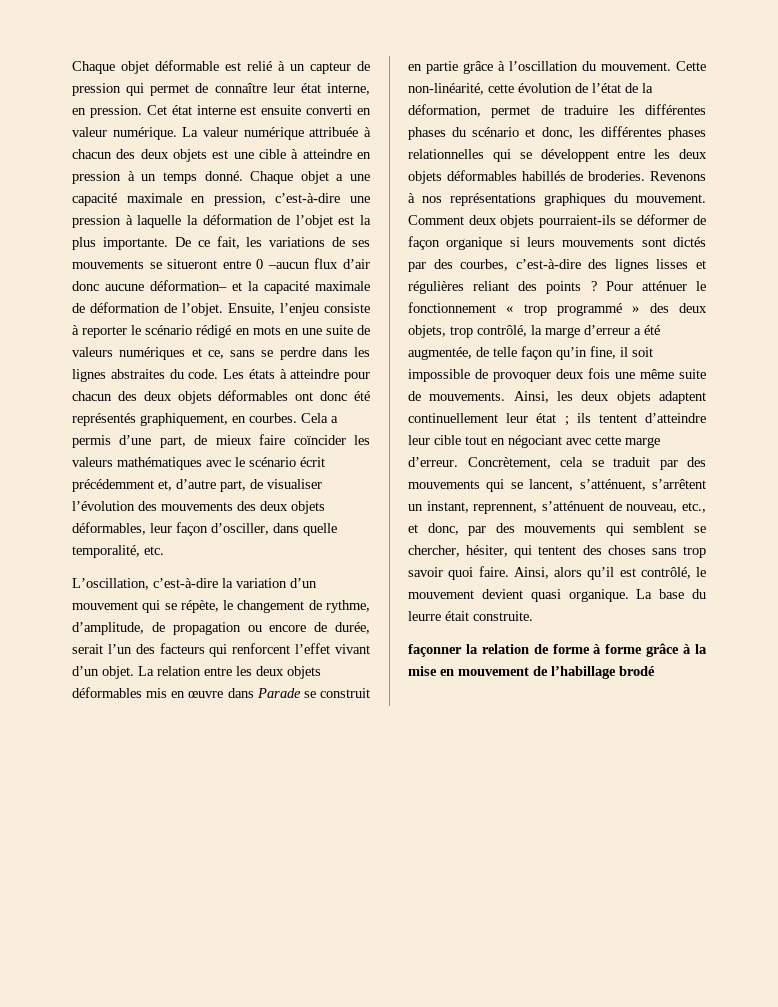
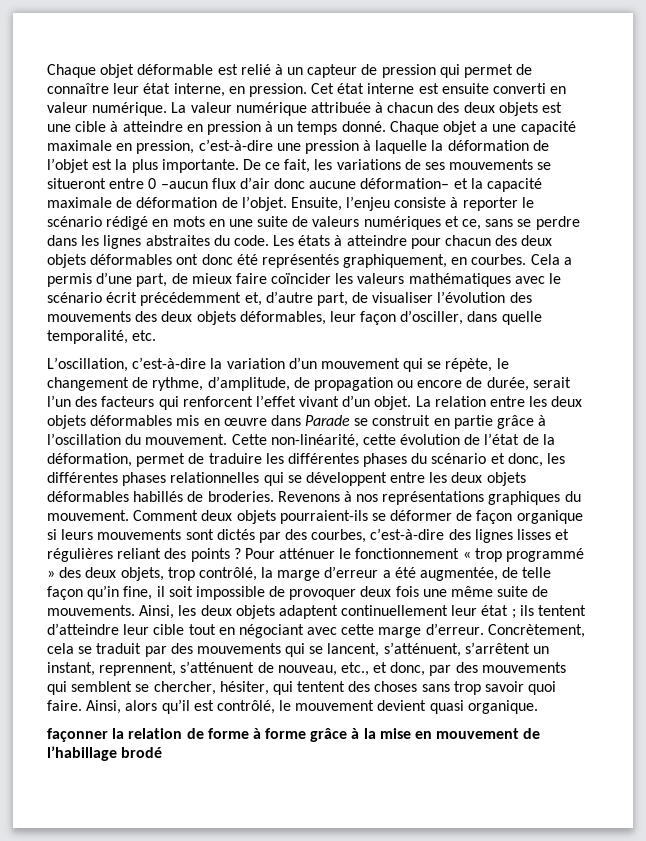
[636,589,706,599] [408,611,533,621] La base du leurre était construite. -> (538, 707) none

